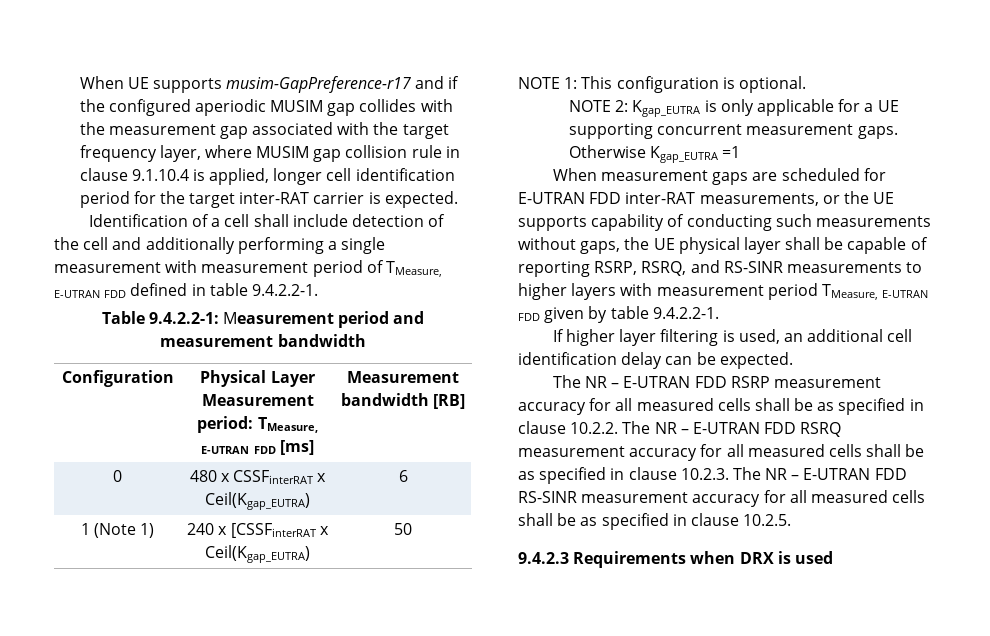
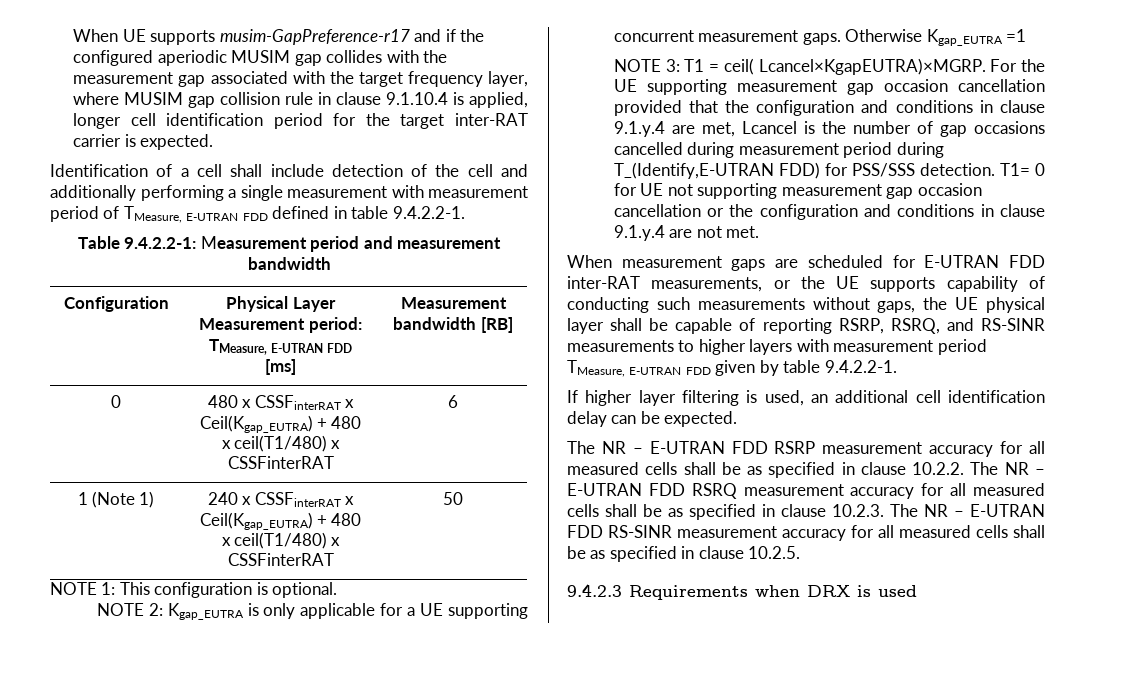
(310, 501) none -> [317,416,362,429] [221,435,341,452] [227,456,334,469] + 480 x ceil(T1/480) x CSSFinterRAT
[230,523,329,538] [205,545,310,563] [CSSFinterRAT x Ceil(Kgap_EUTRA) -> [254,492,355,507] [199,512,362,530] [221,532,341,549] [227,553,334,566] CSSFinterRAT x Ceil(Kgap_EUTRA) + 480 x ceil(T1/480) x CSSFinterRAT
(741, 152) none -> [613,58,1045,75] [613,79,1045,95] [613,100,1045,116] [613,121,1045,137] [613,142,944,158] [613,162,1045,179] [613,183,982,199] [613,204,1045,220] [613,225,760,241] // NOTE 3: T1 = ceil( Lcancel×KgapEUTRA)×MGRP. For the UE supporting measurement gap occasion cancellation provided that the configuration and conditions in clause 9.1.y.4 are met, Lcancel is the number of gap occasions cancelled during measurement period during T_(Identify,E-UTRAN FDD) for PSS/SSS detection. T1= 0 for UE not supporting measurement gap occasion cancellation or the configuration and conditions in clause 9.1.y.4 are not met.

